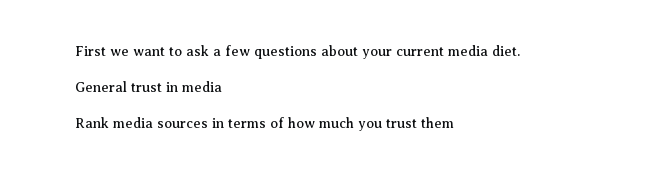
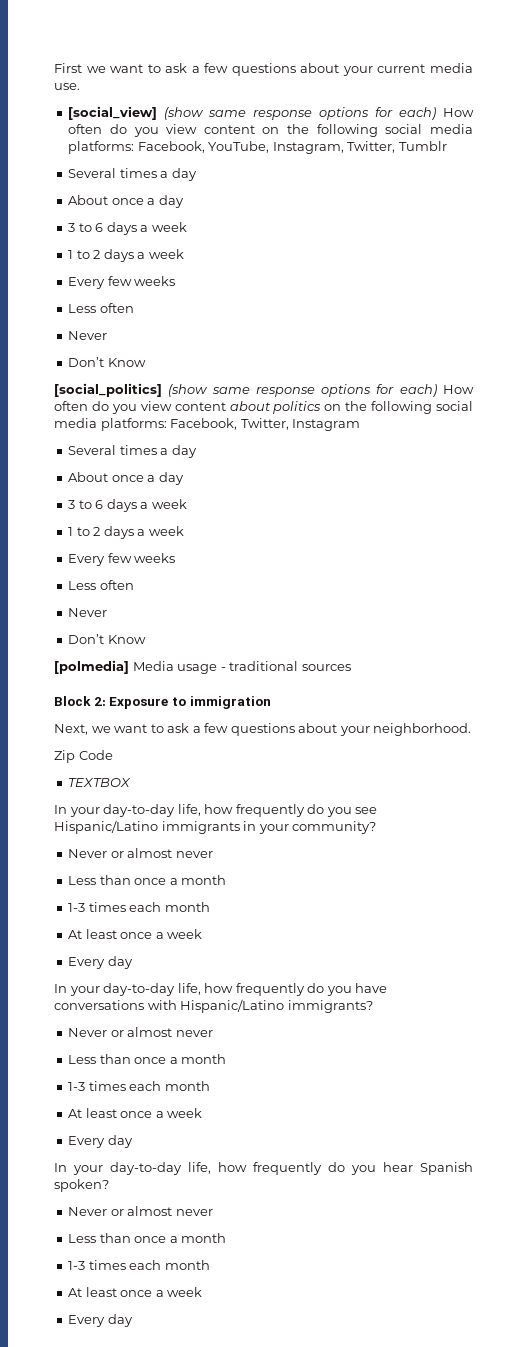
[492,45,520,56] [75,81,222,92] [75,117,454,131] diet. // General trust in media // Rank media sources in terms of how much you trust them -> [54,83,80,90] [68,106,474,120] [68,124,473,137] [68,141,447,154] [68,168,197,181] [68,195,184,208] [68,222,187,235] [68,249,184,262] [68,276,176,289] [68,303,134,313] [68,331,108,340] [68,357,146,367] [54,383,474,397] [54,401,473,414] [54,418,361,431] [68,445,197,458] [68,472,184,485] [68,499,187,512] [68,526,184,539] [68,553,176,566] [68,580,134,590] [68,608,108,617] [68,634,146,644] [54,660,351,674] [54,696,271,709] [54,723,472,736] [54,750,113,763] [68,778,132,787] [54,804,378,817] [54,820,377,834] [68,848,213,858] [68,875,227,885] [68,902,210,912] [68,929,203,939] [68,956,133,969] [54,983,388,996] [54,999,373,1013] [68,1027,213,1037] [68,1054,227,1064] [68,1081,210,1091] [68,1108,203,1118] [68,1135,133,1148] [54,1162,473,1175] [54,1179,109,1192] [68,1206,213,1216] [68,1233,227,1243] [68,1260,210,1270] [68,1287,203,1297] [68,1314,133,1327] use. // [social_view] (show same response options for each) How often do you view content on the following social media platforms: Facebook, YouTube, Instagram, Twitter, Tumblr // Several times a day // About once a day // 3 to 6 days a week // 1 to 2 days a week // Every few weeks // Less often // Never // Don’t Know // [social_politics] (show same response options for each) How often do you view content about politics on the following social media platforms: Facebook, Twitter, Instagram // Several times a day // About once a day // 3 to 6 days a week // 1 to 2 days a week // Every few weeks // Less often // Never // Don’t Know // [polmedia] Media usage - traditional sources // Block 2: Exposure to immigration // Next, we want to ask a few questions about your neighborhood. // Zip Code // TEXTBOX // In your day-to-day life, how frequently do you see Hispanic/Latino immigrants in your community? // Never or almost never // Less than once a month // 1-3 times each month // At least once a week // Every day // In your day-to-day life, how frequently do you have conversations with Hispanic/Latino immigrants? // Never or almost never // Less than once a month // 1-3 times each month // At least once a week // Every day // In your day-to-day life, how frequently do you hear Spanish spoken? // Never or almost never // Less than once a month // 1-3 times each month // At least once a week // Every day

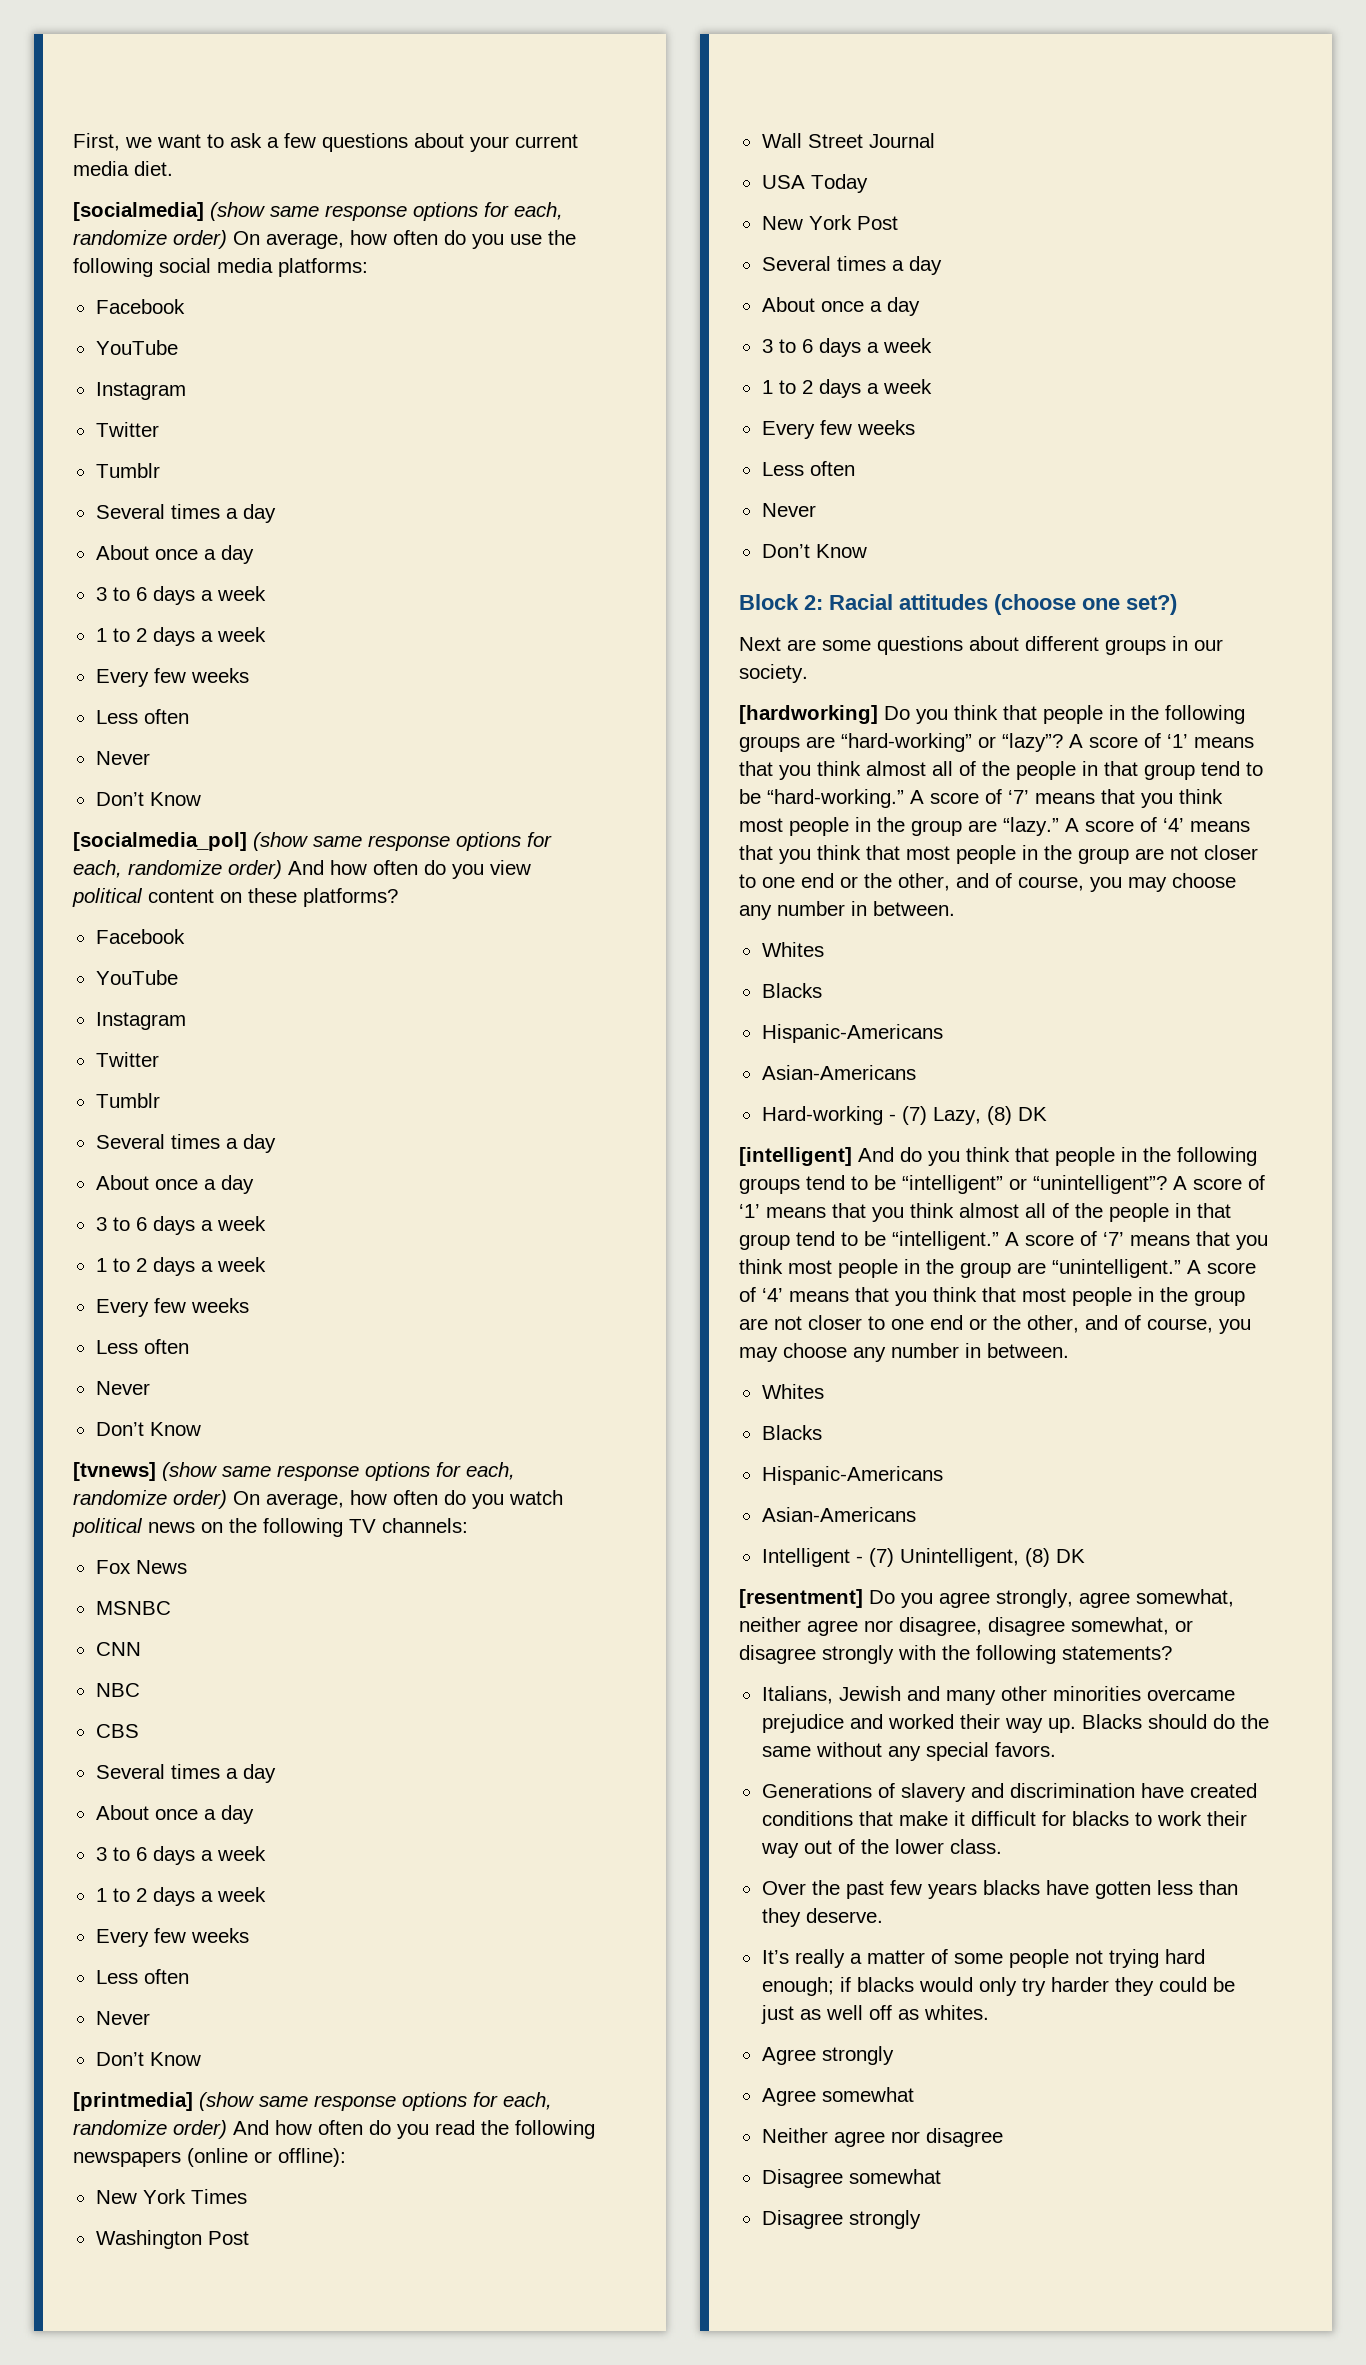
[54,63,82,73] First -> [73,133,120,151] First,
[54,83,80,90] [68,106,474,120] [68,124,473,137] [68,141,396,154] use. // [social_view] (show same response options for each) How often do you view content on the following social media platforms: Facebook, YouTube, Instagram, Twitter, -> [134,161,173,176] [73,202,563,221] [73,230,576,249] [73,258,368,277] [95,299,185,314] [95,340,178,355] [95,382,186,400] [95,422,159,437] diet. // [socialmedia] (show same response options for each, randomize order) On average, how often do you use the following social media platforms: // Facebook // YouTube // Instagram // Twitter //
[54,383,474,397] [54,401,473,414] [54,418,361,431] [social_politics] (show same response options for each) How often do you view content about politics on the following social media platforms: Facebook, Twitter, Instagram -> [73,832,552,851] [73,860,531,879] [72,888,398,907] [95,929,185,944] [95,970,178,985] [95,1012,186,1030] [95,1052,159,1067] [95,1093,160,1108] [socialmedia_pol] (show same response options for each, randomize order) And how often do you view political content on these platforms? // Facebook // YouTube // Instagram // Twitter // Tumblr
[54,660,351,674] [54,696,271,709] [54,723,472,736] [54,750,113,763] [68,778,132,787] [54,804,378,817] [54,820,377,834] [68,848,213,858] [68,875,227,885] [68,902,210,912] [68,929,203,939] [68,956,133,969] [54,983,388,996] [54,999,373,1013] [68,1027,213,1037] [68,1054,227,1064] [68,1081,210,1091] [68,1108,203,1118] [68,1135,133,1148] [54,1162,473,1175] [54,1179,109,1192] [68,1206,213,1216] [68,1233,227,1243] [68,1260,210,1270] [68,1287,203,1297] [68,1314,133,1327] [polmedia] Media usage - traditional sources // Block 2: Exposure to immigration // Next, we want to ask a few questions about your neighborhood. // Zip Code // TEXTBOX // In your day-to-day life, how frequently do you see Hispanic/Latino immigrants in your community? // Never or almost never // Less than once a month // 1-3 times each month // At least once a week // Every day // In your day-to-day life, how frequently do you have conversations with Hispanic/Latino immigrants? // Never or almost never // Less than once a month // 1-3 times each month // At least once a week // Every day // In your day-to-day life, how frequently do you hear Spanish spoken? // Never or almost never // Less than once a month // 1-3 times each month // At least once a week // Every day -> [73,1462,515,1481] [73,1490,563,1509] [72,1518,468,1537] [95,1560,187,1574] [95,1601,171,1615] [95,1642,141,1656] [95,1683,140,1697] [95,1724,139,1738] [95,1764,276,1783] [95,1805,254,1824] [95,1846,266,1865] [95,1887,266,1906] [95,1928,249,1947] [95,1969,189,1984] [95,2011,150,2025] [95,2052,201,2066] [73,2092,552,2111] [73,2120,595,2139] [73,2148,346,2167] [95,2189,247,2204] [95,2230,249,2249] [761,133,935,148] [761,174,868,193] [761,215,898,230] [761,256,942,275] [761,297,920,316] [761,338,932,357] [761,379,932,398] [761,420,915,439] [761,461,855,476] [761,503,816,517] [761,544,867,558] [739,594,1177,615] [739,636,1223,655] [739,664,808,683] [739,705,1245,724] [739,733,1254,752] [739,761,1263,780] [739,789,1223,808] [739,817,1250,836] [739,845,1258,864] [739,873,1236,892] [739,901,955,920] [761,942,824,957] [761,983,822,998] [761,1024,943,1043] [761,1065,916,1080] [761,1106,1047,1125] [739,1147,1257,1166] [739,1175,1265,1194] [739,1203,1231,1222] [739,1231,1268,1250] [739,1259,1256,1278] [739,1287,1245,1306] [739,1315,1251,1334] [739,1343,1069,1362] [761,1384,824,1399] [761,1425,822,1440] [761,1466,943,1485] [761,1507,916,1522] [761,1548,1085,1567] [739,1589,1234,1608] [739,1617,1193,1636] [739,1645,1172,1664] [761,1686,1235,1705] [761,1714,1269,1733] [761,1742,1056,1761] [761,1783,1257,1802] [761,1811,1247,1826] [760,1839,1002,1858] [761,1880,1238,1899] [761,1908,883,1927] [761,1949,1205,1968] [761,1977,1235,1996] [760,2005,989,2024] [761,2046,894,2065] [761,2087,914,2106] [761,2128,1003,2147] [761,2169,941,2188] [761,2210,921,2229] [tvnews] (show same response options for each, randomize order) On average, how often do you watch political news on the following TV channels: // Fox News // MSNBC // CNN // NBC // CBS // Several times a day // About once a day // 3 to 6 days a week // 1 to 2 days a week // Every few weeks // Less often // Never // Don’t Know // [printmedia] (show same response options for each, randomize order) And how often do you read the following newspapers (online or offline): // New York Times // Washington Post // Wall Street Journal // USA Today // New York Post // Several times a day // About once a day // 3 to 6 days a week // 1 to 2 days a week // Every few weeks // Less often // Never // Don’t Know // Block 2: Racial attitudes (choose one set?) // Next are some questions about different groups in our society. // [hardworking] Do you think that people in the following groups are “hard-working” or “lazy”? A score of ‘1’ means that you think almost all of the people in that group tend to be “hard-working.” A score of ‘7’ means that you think most people in the group are “lazy.” A score of ‘4’ means that you think that most people in the group are not closer to one end or the other, and of course, you may choose any number in between. // Whites // Blacks // Hispanic-Americans // Asian-Americans // Hard-working - (7) Lazy, (8) DK // [intelligent] And do you think that people in the following groups tend to be “intelligent” or “unintelligent”? A score of ‘1’ means that you think almost all of the people in that group tend to be “intelligent.” A score of ‘7’ means that you think most people in the group are “unintelligent.” A score of ‘4’ means that you think that most people in the group are not closer to one end or the other, and of course, you may choose any number in between. // Whites // Blacks // Hispanic-Americans // Asian-Americans // Intelligent - (7) Unintelligent, (8) DK // [resentment] Do you agree strongly, agree somewhat, neither agree nor disagree, disagree somewhat, or disagree strongly with the following statements? // Italians, Jewish and many other minorities overcame prejudice and worked their way up. Blacks should do the same without any special favors. // Generations of slavery and discrimination have created conditions that make it difficult for blacks to work their way out of the lower class. // Over the past few years blacks have gotten less than they deserve. // It’s really a matter of some people not trying hard enough; if blacks would only try harder they could be just as well off as whites. // Agree strongly // Agree somewhat // Neither agree nor disagree // Disagree somewhat // Disagree strongly

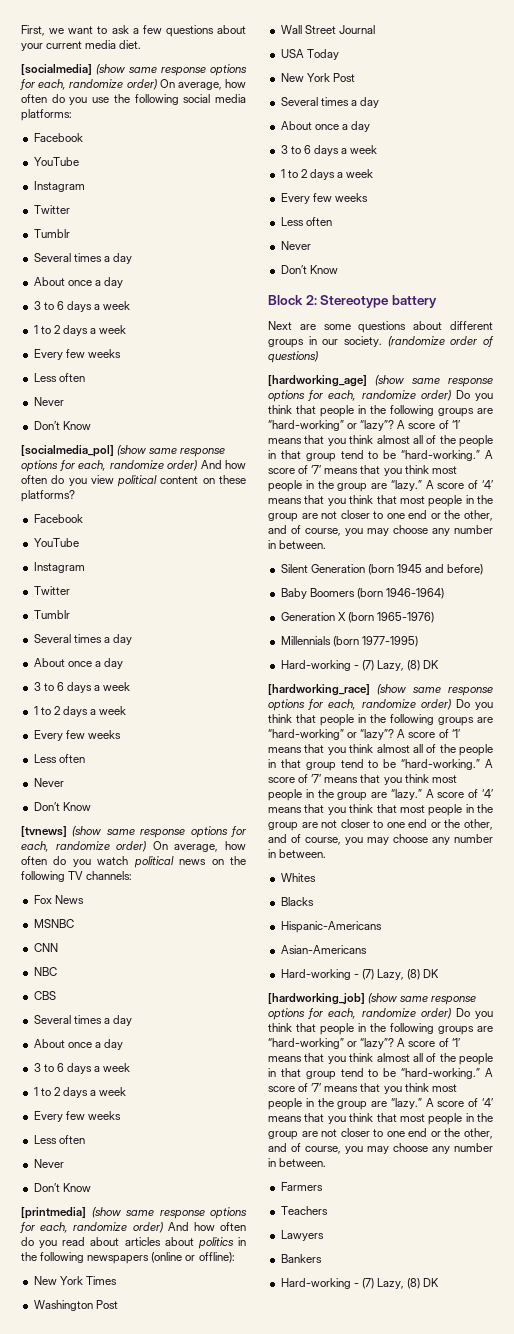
(475, 2127) none -> [90,1237,246,1249] about articles about politics in
[829,594,1177,615] Racial attitudes (choose one set?) -> [320,295,437,308] Stereotype battery
[739,705,878,724] // [hardworking] -> [387,336,494,347] [268,351,318,363] [268,375,493,387] [268,390,493,402] [268,405,493,417] [268,420,460,431] [268,435,493,447] [268,450,493,462] [268,465,457,476] [268,480,493,492] [268,495,493,507] [268,510,493,522] [268,525,493,536] [268,540,327,549] [280,564,484,575] [280,588,444,599] [280,612,434,623] [280,636,418,647] [280,660,440,671] [268,684,493,696] [268,699,451,711] (randomize order of questions) // [hardworking_age] (show same response options for each, randomize order) Do you think that people in the following groups are “hard-working” or “lazy”? A score of ‘1’ means that you think almost all of the people in that group tend to be “hard-working.” A score of ‘7’ means that you think most people in the group are “lazy.” A score of ‘4’ means that you think that most people in the group are not closer to one end or the other, and of course, you may choose any number in between. // Silent Generation (born 1945 and before) // Baby Boomers (born 1946-1964) // Generation X (born 1965-1976) // Millennials (born 1977-1995) // Hard-working - (7) Lazy, (8) DK // [hardworking_race] (show same response options for each, randomize order)
[739,1147,1257,1166] [739,1175,1167,1194] [intelligent] And do you think that people in the following groups tend to be “intelligent” or “unintelligent”? -> [268,993,477,1005] [268,1008,493,1020] [268,1023,493,1035] [268,1038,395,1049] [hardworking_job] (show same response options for each, randomize order) Do you think that people in the following groups are “hard-working” or “lazy”?
[892,1231,999,1250] “intelligent.” -> [401,1068,481,1079] “hard-working.”
[1052,1259,1181,1278] “unintelligent.” -> [390,1098,422,1109] “lazy.”
[761,1384,824,1399] [761,1425,822,1440] [761,1466,943,1485] [761,1507,916,1522] [761,1548,1085,1567] [739,1589,1234,1608] [739,1617,1193,1636] [739,1645,1172,1664] [761,1686,1235,1705] [761,1714,1269,1733] [761,1742,1056,1761] [761,1783,1257,1802] [761,1811,1247,1826] [760,1839,1002,1858] [761,1880,1238,1899] [761,1908,883,1927] [761,1949,1205,1968] [761,1977,1235,1996] [760,2005,989,2024] [761,2046,894,2065] [761,2087,914,2106] [761,2128,1003,2147] [761,2169,941,2188] [761,2210,921,2229] Whites // Blacks // Hispanic-Americans // Asian-Americans // Intelligent - (7) Unintelligent, (8) DK // [resentment] Do you agree strongly, agree somewhat, neither agree nor disagree, disagree somewhat, or disagree strongly with the following statements? // Italians, Jewish and many other minorities overcame prejudice and worked their way up. Blacks should do the same without any special favors. // Generations of slavery and discrimination have created conditions that make it difficult for blacks to work their way out of the lower class. // Over the past few years blacks have gotten less than they deserve. // It’s really a matter of some people not trying hard enough; if blacks would only try harder they could be just as well off as whites. // Agree strongly // Agree somewhat // Neither agree nor disagree // Disagree somewhat // Disagree strongly -> [280,1182,323,1191] [280,1206,328,1215] [280,1230,324,1241] [280,1254,322,1263] [280,1278,440,1289] Farmers // Teachers // Lawyers // Bankers // Hard-working - (7) Lazy, (8) DK

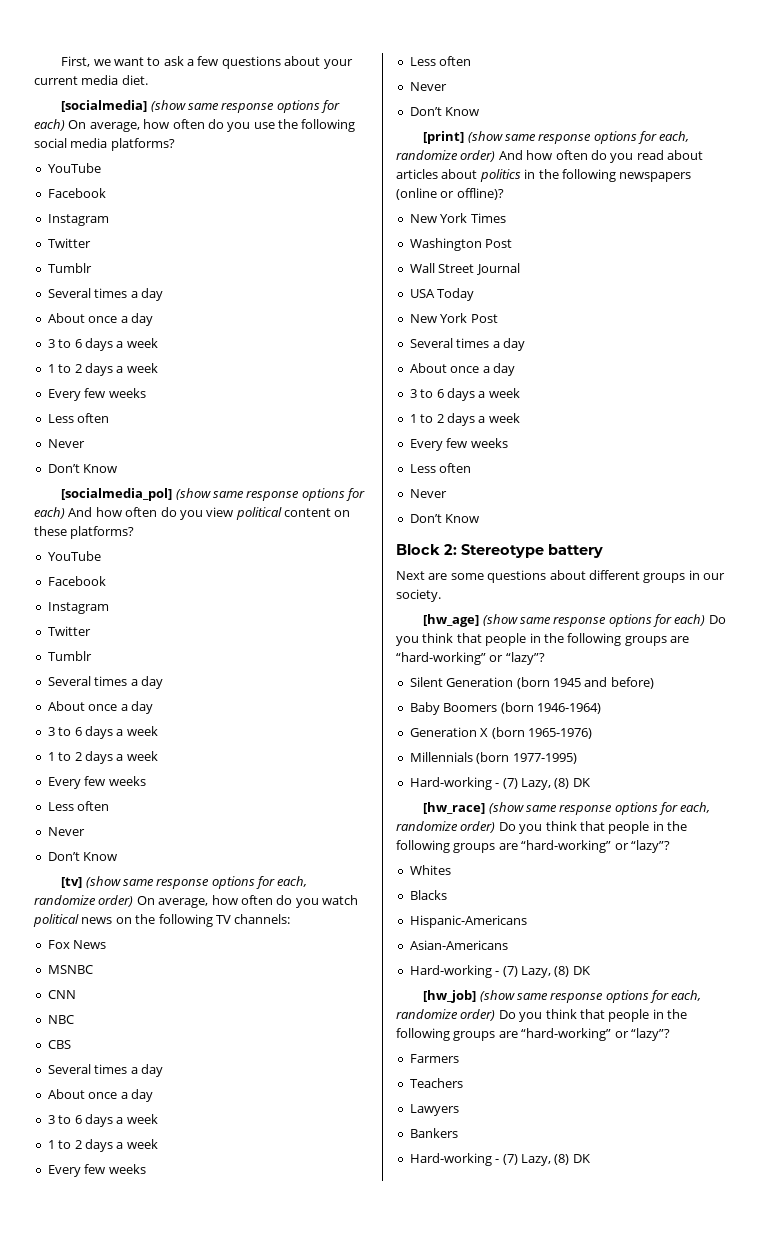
[38,79,157,90] each, randomize order) -> [34,119,65,131] each)
[21,109,72,121] [33,133,83,142] [33,157,79,166] platforms: // Facebook // YouTube -> [110,138,175,151] [47,163,101,173] [47,188,106,198] platforms? // YouTube // Facebook
[78,460,197,471] each, randomize order) -> [34,507,65,519] each)
[33,514,83,523] [33,538,79,547] // Facebook // YouTube -> [47,551,101,561] [47,576,106,586] // YouTube // Facebook
[21,826,67,837] [tvnews] -> [61,877,83,888] [tv]
[21,1207,86,1219] [printmedia] -> [423,131,465,144] [print]
[198,1252,235,1263] offline): -> [456,188,504,200] offline)?
[387,336,494,347] [268,351,318,363] [268,375,493,387] [268,390,451,402] (randomize order of questions) // [hardworking_age] (show same response options for each, randomize order) -> [423,614,706,627] // [hw_age] (show same response options for each)
[397,420,460,429] [268,435,493,447] [268,450,493,462] [268,465,457,476] [268,480,493,492] [268,495,493,507] [268,510,493,522] [268,525,493,536] [268,540,327,549] A score of ‘1’ means that you think almost all of the people in that group tend to be “hard-working.” A score of ‘7’ means that you think most people in the group are “lazy.” A score of ‘4’ means that you think that most people in the group are not closer to one end or the other, and of course, you may choose any number in between. -> (545, 658) none
[268,684,370,696] [hardworking_race] -> [423,802,486,814] [hw_race]
[397,729,460,738] [268,744,493,756] [268,759,493,771] [268,774,457,785] [268,789,493,801] [268,804,493,816] [268,819,493,831] [268,834,493,845] [268,849,327,858] A score of ‘1’ means that you think almost all of the people in that group tend to be “hard-working.” A score of ‘7’ means that you think most people in the group are “lazy.” A score of ‘4’ means that you think that most people in the group are not closer to one end or the other, and of course, you may choose any number in between. -> (670, 846) none
[268,993,365,1005] [hardworking_job] -> [423,990,477,1003] [hw_job]
[397,1038,460,1047] [268,1053,493,1065] [268,1068,493,1080] [268,1083,457,1094] [268,1098,493,1110] [268,1113,493,1125] [268,1128,493,1140] [268,1143,493,1154] [268,1158,327,1167] A score of ‘1’ means that you think almost all of the people in that group tend to be “hard-working.” A score of ‘7’ means that you think most people in the group are “lazy.” A score of ‘4’ means that you think that most people in the group are not closer to one end or the other, and of course, you may choose any number in between. -> (670, 1034) none

